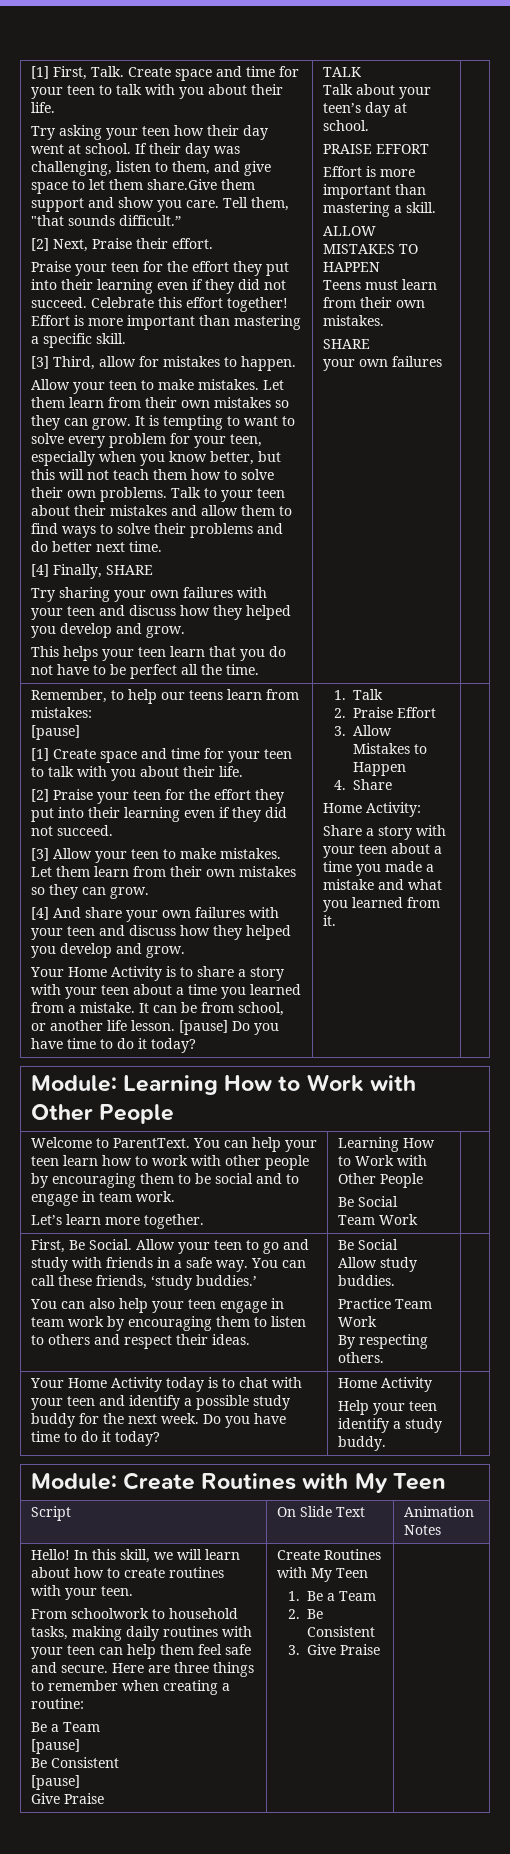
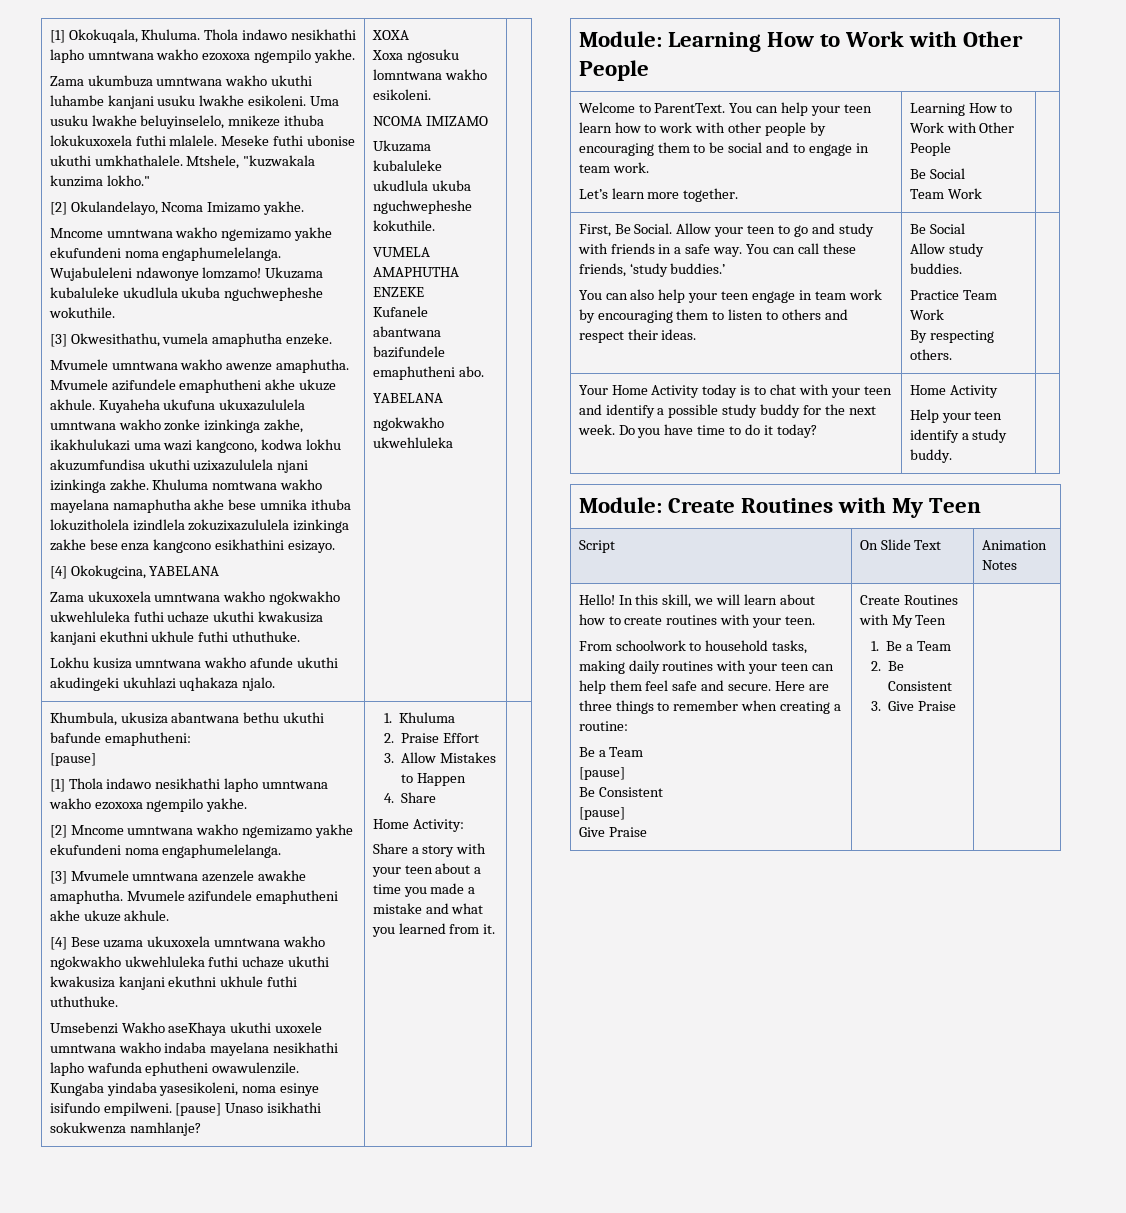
[30,66,299,81] [30,84,283,99] [30,102,55,113] [30,125,268,140] [30,143,240,158] [30,161,271,176] [30,179,255,194] [30,197,289,212] [30,215,181,226] [30,238,213,252] [30,261,289,276] [30,279,286,294] [30,297,288,312] [30,315,301,330] [30,333,126,348] [30,356,296,371] [30,379,284,394] [30,397,289,408] [30,415,295,430] [30,433,262,448] [30,451,281,466] [30,469,274,480] [30,487,285,502] [30,505,292,516] [30,523,283,538] [30,541,162,552] [30,564,153,579] [30,587,267,602] [30,605,291,620] [30,623,185,638] [30,646,286,661] [30,664,259,679] [322,67,361,77] [322,84,431,99] [322,102,407,117] [322,120,369,131] [322,144,429,154] [322,166,415,177] [322,184,426,199] [322,202,436,217] [322,226,376,236] [322,244,418,254] [322,262,380,272] [322,279,437,290] [322,297,425,308] [322,315,384,326] [322,339,370,349] [322,356,442,371] [30,689,299,704] [30,707,92,718] [30,725,80,740] [30,748,292,763] [30,766,243,781] [30,789,284,804] [30,807,287,822] [30,825,113,836] [30,848,281,863] [30,866,296,877] [30,884,149,899] [30,907,279,922] [30,925,291,940] [30,943,185,958] [29,966,284,981] [30,984,301,999] [30,1002,284,1016] [30,1020,279,1035] [30,1038,196,1053] [333,689,383,700] [1] First, Talk. Create space and time for your teen to talk with you about their life. // Try asking your teen how their day went at school. If their day was challenging, listen to them, and give space to let them share.Give them support and show you care. Tell them, "that sounds difficult.” // [2] Next, Praise their effort. // Praise your teen for the effort they put into their learning even if they did not succeed. Celebrate this effort together! Effort is more important than mastering a specific skill. // [3] Third, allow for mistakes to happen. // Allow your teen to make mistakes. Let them learn from their own mistakes so they can grow. It is tempting to want to solve every problem for your teen, especially when you know better, but this will not teach them how to solve their own problems. Talk to your teen about their mistakes and allow them to find ways to solve their problems and do better next time. // [4] Finally, SHARE // Try sharing your own failures with your teen and discuss how they helped you develop and grow. // This helps your teen learn that you do not have to be perfect all the time. | TALK // Talk about your teen’s day at school. // PRAISE EFFORT // Effort is more important than mastering a skill. // ALLOW MISTAKES TO HAPPEN // Teens must learn from their own mistakes. // SHARE // your own failures | // Remember, to help our teens learn from mistakes: // [pause] // [1] Create space and time for your teen to talk with you about their life. // [2] Praise your teen for the effort they put into their learning even if they did not succeed. // [3] Allow your teen to make mistakes. Let them learn from their own mistakes so they can grow. // [4] And share your own failures with your teen and discuss how they helped you develop and grow. // Your Home Activity is to share a story with your teen about a time you learned from a mistake. It can be from school, or another life lesson. [pause] Do you have time to do it today? | 1. Talk -> [49,29,357,43] [49,49,356,63] [49,75,313,87] [49,95,340,109] [49,115,325,129] [49,135,356,146] [49,155,316,169] [49,175,150,187] [49,201,305,215] [49,227,333,241] [49,247,282,261] [49,267,324,281] [49,287,324,301] [48,307,115,318] [49,333,333,347] [49,359,350,373] [49,379,337,393] [49,399,306,413] [49,419,304,433] [49,439,342,453] [49,459,309,473] [49,479,323,493] [49,499,352,513] [49,519,350,533] [49,539,336,553] [49,565,220,579] [49,591,341,605] [49,611,324,623] [49,631,301,645] [49,657,339,669] [49,677,276,691] [371,30,409,40] [371,49,459,63] [372,69,487,80] [372,89,431,100] [372,116,488,126] [372,140,431,152] [372,160,442,171] [372,180,471,191] [372,200,472,214] [372,220,435,231] [372,247,430,257] [372,267,459,277] [372,287,424,297] [372,306,428,317] [372,326,441,337] [372,346,445,358] [372,366,484,380] [372,393,443,403] [372,417,444,431] [372,437,453,448] [49,712,325,726] [49,732,191,746] [49,753,96,766] [49,778,329,792] [48,798,248,812] [49,824,354,838] [49,844,282,858] [49,870,307,884] [49,890,339,904] [49,910,170,922] [49,936,326,950] [49,956,330,970] [49,976,298,990] [49,996,118,1007] [49,1022,323,1036] [49,1042,339,1056] [49,1062,300,1076] [49,1082,320,1096] [49,1102,322,1116] [49,1122,201,1136] [383,712,455,723] [1] Okokuqala, Khuluma. Thola indawo nesikhathi lapho umntwana wakho ezoxoxa ngempilo yakhe. // Zama ukumbuza umntwana wakho ukuthi luhambe kanjani usuku lwakhe esikoleni. Uma usuku lwakhe beluyinselelo, mnikeze ithuba lokukuxoxela futhi mlalele. Meseke futhi ubonise ukuthi umkhathalele. Mtshele, "kuzwakala kunzima lokho." // [2] Okulandelayo, Ncoma Imizamo yakhe. // Mncome umntwana wakho ngemizamo yakhe ekufundeni noma engaphumelelanga. Wujabuleleni ndawonye lomzamo! Ukuzama kubaluleke ukudlula ukuba nguchwepheshe wokuthile. // [3] Okwesithathu, vumela amaphutha enzeke. // Mvumele umntwana wakho awenze amaphutha. Mvumele azifundele emaphutheni akhe ukuze akhule. Kuyaheha ukufuna ukuxazululela umntwana wakho zonke izinkinga zakhe, ikakhulukazi uma wazi kangcono, kodwa lokhu akuzumfundisa ukuthi uzixazululela njani izinkinga zakhe. Khuluma nomtwana wakho mayelana namaphutha akhe bese umnika ithuba lokuzitholela izindlela zokuzixazululela izinkinga zakhe bese enza kangcono esikhathini esizayo. // [4] Okokugcina, YABELANA // Zama ukuxoxela umntwana wakho ngokwakho ukwehluleka futhi uchaze ukuthi kwakusiza kanjani ekuthni ukhule futhi uthuthuke. // Lokhu kusiza umntwana wakho afunde ukuthi akudingeki ukuhlazi uqhakaza njalo. | XOXA // Xoxa ngosuku lomntwana wakho esikoleni. // NCOMA IMIZAMO // Ukuzama kubaluleke ukudlula ukuba nguchwepheshe kokuthile. // VUMELA AMAPHUTHA ENZEKE // Kufanele abantwana bazifundele emaphutheni abo. // YABELANA // ngokwakho ukwehluleka | // Khumbula, ukusiza abantwana bethu ukuthi bafunde emaphutheni: // [pause] // [1] Thola indawo nesikhathi lapho umntwana wakho ezoxoxa ngempilo yakhe. // [2] Mncome umntwana wakho ngemizamo yakhe ekufundeni noma engaphumelelanga. // [3] Mvumele umntwana azenzele awakhe amaphutha. Mvumele azifundele emaphutheni akhe ukuze akhule. // [4] Bese uzama ukuxoxela umntwana wakho ngokwakho ukwehluleka futhi uchaze ukuthi kwakusiza kanjani ekuthni ukhule futhi uthuthuke. // Umsebenzi Wakho aseKhaya ukuthi uxoxele umntwana wakho indaba mayelana nesikhathi lapho wafunda ephutheni owawulenzile. Kungaba yindaba yasesikoleni, noma esinye isifundo empilweni. [pause] Unaso isikhathi sokukwenza namhlanje? | 1. Khuluma

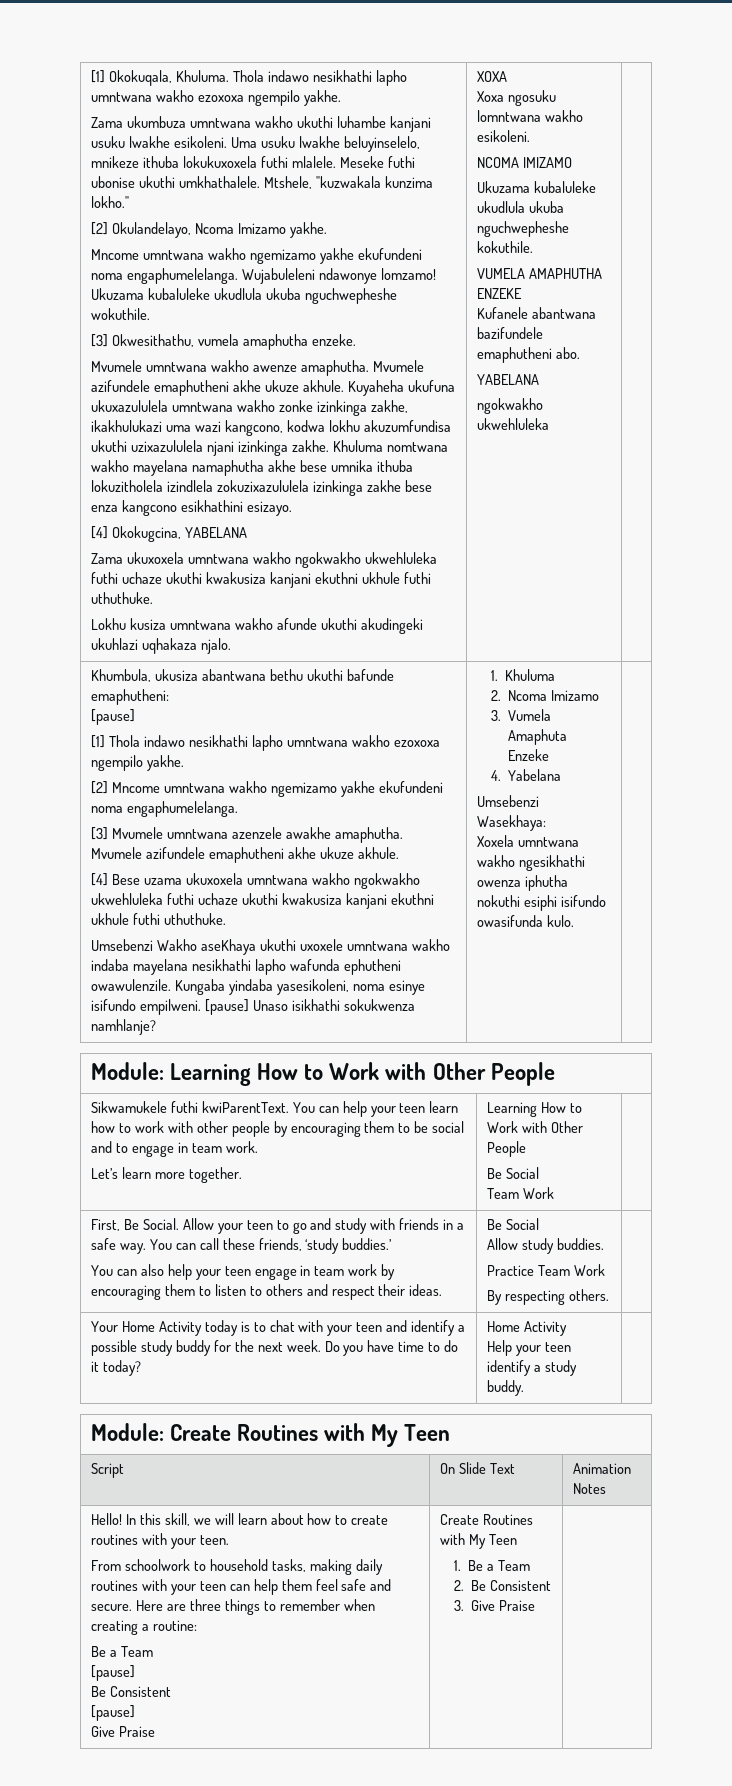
[400,733,479,743] [383,752,496,763] [400,773,466,786] [383,792,436,803] [372,819,464,832] [372,843,487,857] [371,863,482,877] [372,883,476,897] [372,903,484,914] [371,923,496,937] Praise Effort // 3. Allow Mistakes to Happen // 4. Share // Home Activity: // Share a story with your teen about a time you made a mistake and what you learned from it. -> [508,690,600,701] [491,709,552,721] [508,729,568,745] [508,749,550,761] [491,769,562,781] [477,795,540,807] [477,815,547,831] [477,835,580,847] [477,855,586,871] [477,875,569,891] [477,895,606,911] [477,915,575,927] Ncoma Imizamo // 3. Vumela Amaphuta Enzeke // 4. Yabelana // Umsebenzi Wasekhaya: // Xoxela umntwana wakho ngesikhathi owenza iphutha nokuthi esiphi isifundo owasifunda kulo.
[578,102,726,113] Welcome to ParentText. -> [91,1101,289,1113] Sikwamukele futhi kwiParentText.

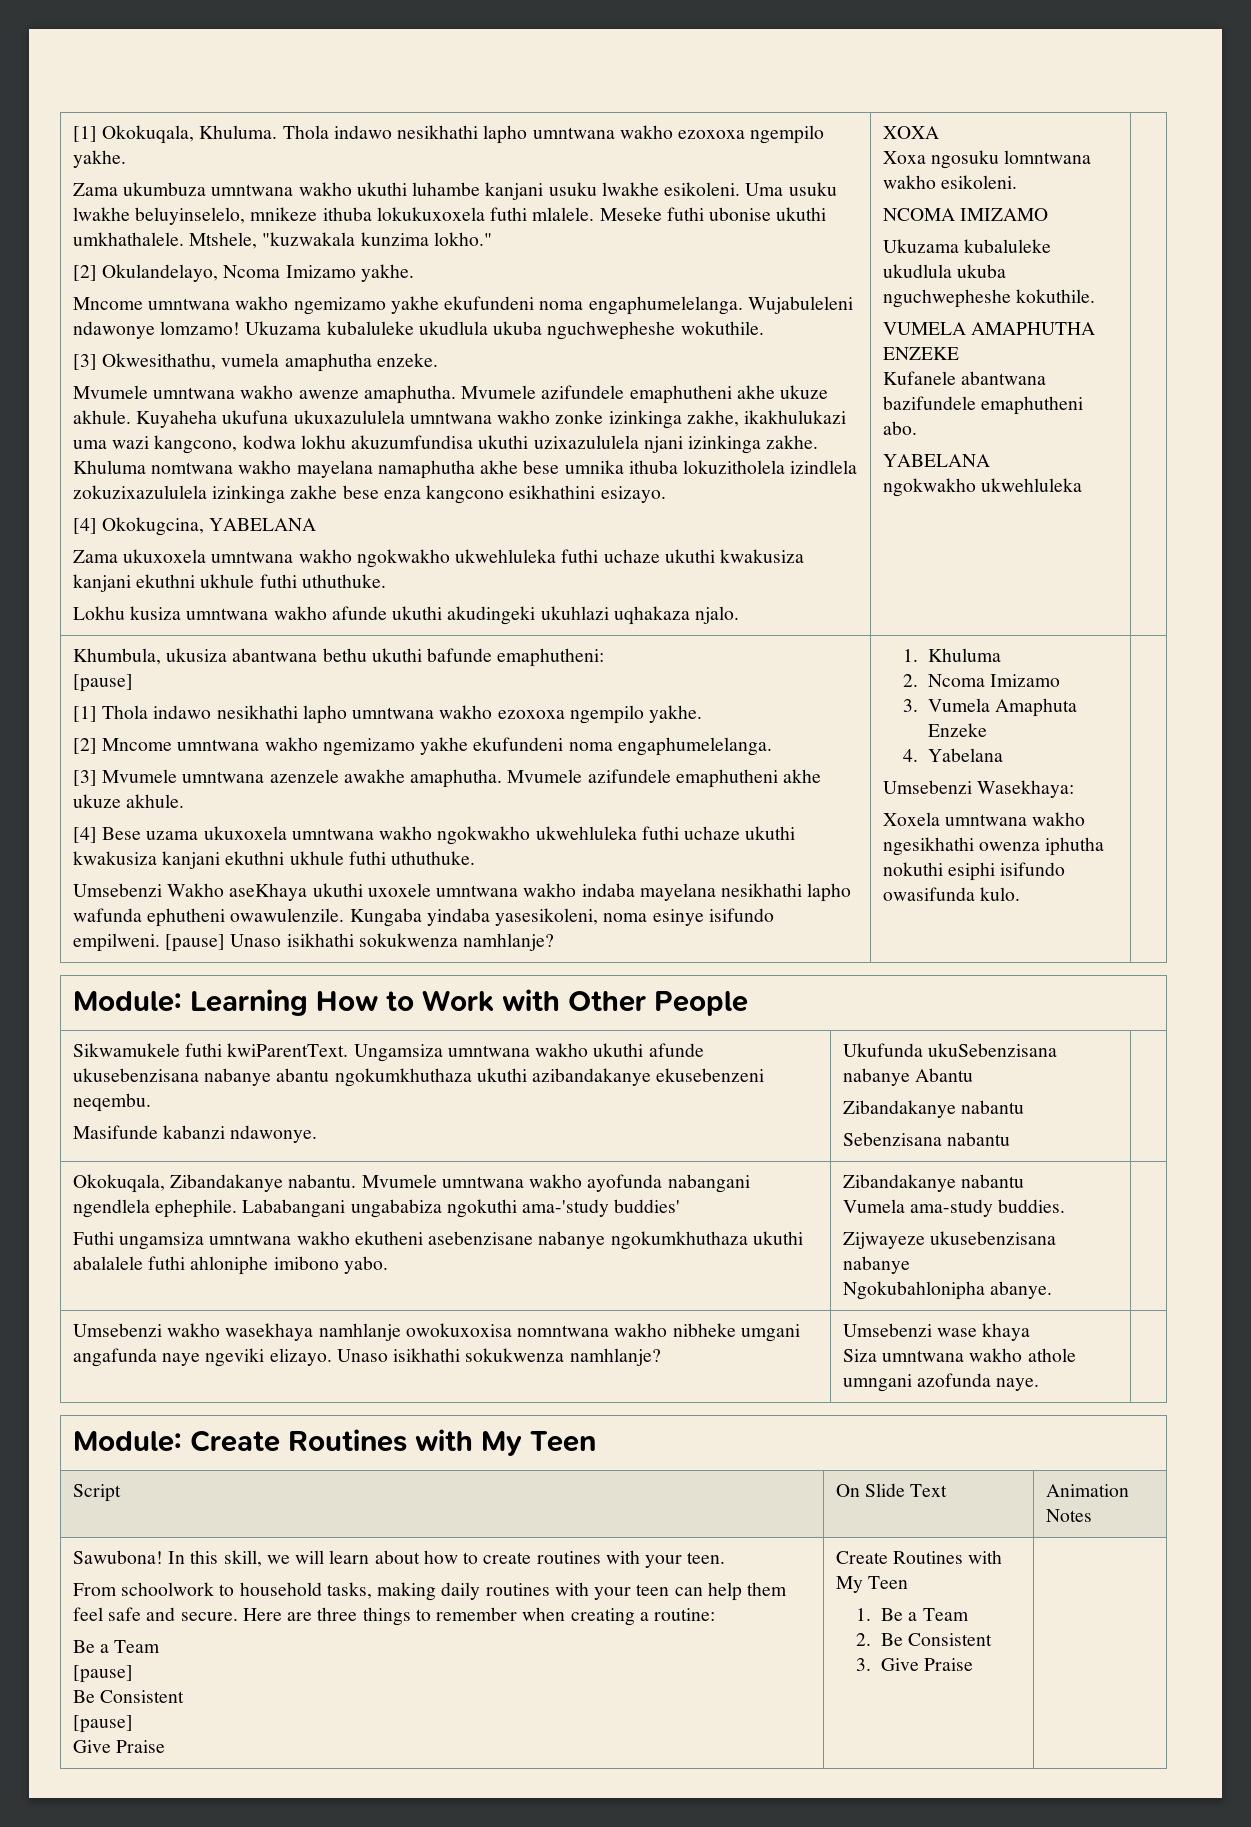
[292,1101,459,1117] [91,1121,465,1137] [91,1141,258,1157] [91,1167,242,1183] [487,1102,582,1117] [487,1121,583,1133] [487,1141,527,1157] [487,1167,540,1179] [487,1187,555,1199] [91,1218,464,1234] [91,1238,392,1254] [91,1264,396,1280] [91,1284,443,1300] [487,1218,540,1230] [487,1238,604,1254] [487,1264,605,1276] [487,1289,609,1305] [91,1320,466,1336] [91,1340,459,1356] [91,1360,142,1376] [487,1321,568,1336] [487,1340,571,1356] [487,1360,577,1376] [487,1380,525,1396] You can help your teen learn how to work with other people by encouraging them to be social and to engage in team work. // Let’s learn more together. | Learning How to Work with Other People // Be Social // Team Work | // First, Be Social. Allow your teen to go and study with friends in a safe way. You can call these friends, ‘study buddies.’ // You can also help your teen engage in team work by encouraging them to listen to others and respect their ideas. | Be Social // Allow study buddies. // Practice Team Work // By respecting others. | // Your Home Activity today is to chat with your teen and identify a possible study buddy for the next week. Do you have time to do it today? | Home Activity // Help your teen identify a study buddy. -> [353,1043,704,1062] [72,1068,765,1087] [72,1093,151,1112] [72,1125,318,1143] [842,1043,1057,1057] [842,1068,973,1086] [842,1100,1024,1118] [842,1132,1010,1146] [72,1174,750,1193] [72,1199,681,1218] [72,1231,803,1250] [72,1256,388,1275] [842,1174,1024,1192] [842,1199,1066,1217] [842,1231,1056,1249] [842,1256,910,1274] [842,1281,1052,1300] [72,1323,800,1342] [72,1348,661,1367] [842,1323,1031,1341] [842,1348,1076,1362] [842,1373,1040,1392] Ungamsiza umntwana wakho ukuthi afunde ukusebenzisana nabanye abantu ngokumkhuthaza ukuthi azibandakanye ekusebenzeni neqembu. // Masifunde kabanzi ndawonye. | Ukufunda ukuSebenzisana nabanye Abantu // Zibandakanye nabantu // Sebenzisana nabantu | // Okokuqala, Zibandakanye nabantu. Mvumele umntwana wakho ayofunda nabangani ngendlela ephephile. Lababangani ungababiza ngokuthi ama-'study buddies' // Futhi ungamsiza umntwana wakho ekutheni asebenzisane nabanye ngokumkhuthaza ukuthi abalalele futhi ahloniphe imibono yabo. | Zibandakanye nabantu // Vumela ama-study buddies. // Zijwayeze ukusebenzisana nabanye // Ngokubahlonipha abanye. | // Umsebenzi wakho wasekhaya namhlanje owokuxoxisa nomntwana wakho nibheke umgani angafunda naye ngeviki elizayo. Unaso isikhathi sokukwenza namhlanje? | Umsebenzi wase khaya // Siza umntwana wakho athole umngani azofunda naye.
[91,1513,123,1525] Hello! -> [72,1550,163,1564] Sawubona!

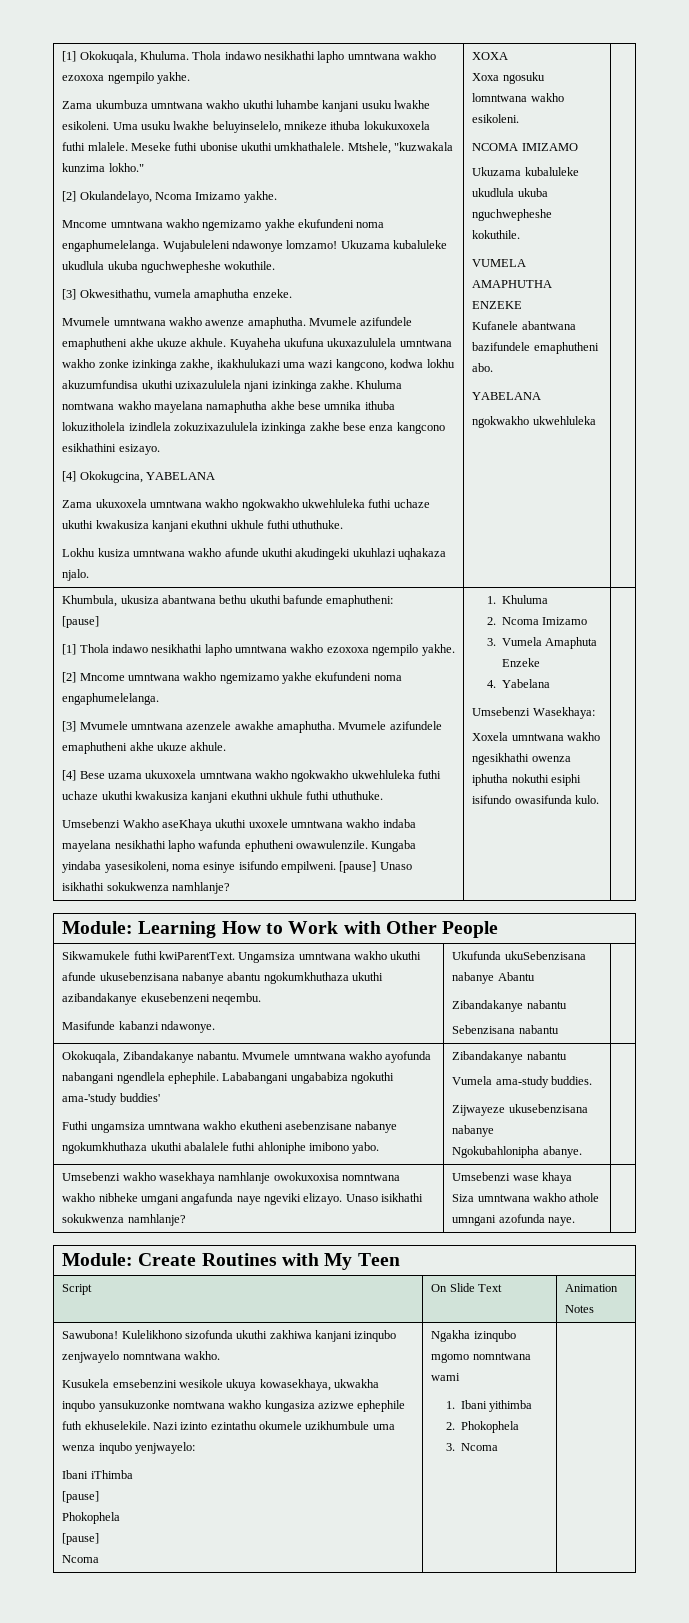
[167,1550,726,1568] [72,1582,788,1601] [72,1607,716,1626] [72,1640,161,1653] [72,1665,133,1683] [72,1690,184,1703] [72,1715,133,1733] [72,1740,165,1753] [835,1550,1003,1564] [835,1576,908,1593] [856,1608,969,1621] [856,1633,993,1646] [856,1658,974,1671] In this skill, we will learn about how to create routines with your teen. // From schoolwork to household tasks, making daily routines with your teen can help them feel safe and secure. Here are three things to remember when creating a routine: // Be a Team // [pause] // Be Consistent // [pause] // Give Praise | Create Routines with My Teen // 1. Be a Team // 2. Be Consistent // 3. Give Praise -> [121,1330,397,1342] [62,1351,220,1363] [62,1379,380,1391] [62,1400,406,1412] [62,1421,395,1430] [62,1442,195,1454] [62,1470,133,1479] [62,1491,100,1503] [62,1512,121,1524] [62,1533,100,1545] [62,1555,100,1563] [431,1330,516,1342] [431,1352,531,1363] [431,1373,461,1381] [445,1400,533,1412] [445,1421,520,1433] [445,1443,499,1451] Kulelikhono sizofunda ukuthi zakhiwa kanjani izinqubo zenjwayelo nomntwana wakho. // Kusukela emsebenzini wesikole ukuya kowasekhaya, ukwakha inqubo yansukuzonke nomtwana wakho kungasiza azizwe ephephile futh ekhuselekile. Nazi izinto ezintathu okumele uzikhumbule uma wenza inqubo yenjwayelo: // Ibani iThimba // [pause] // Phokophela // [pause] // Ncoma | Ngakha izinqubo mgomo nomntwana wami // 1. Ibani yithimba // 2. Phokophela // 3. Ncoma

